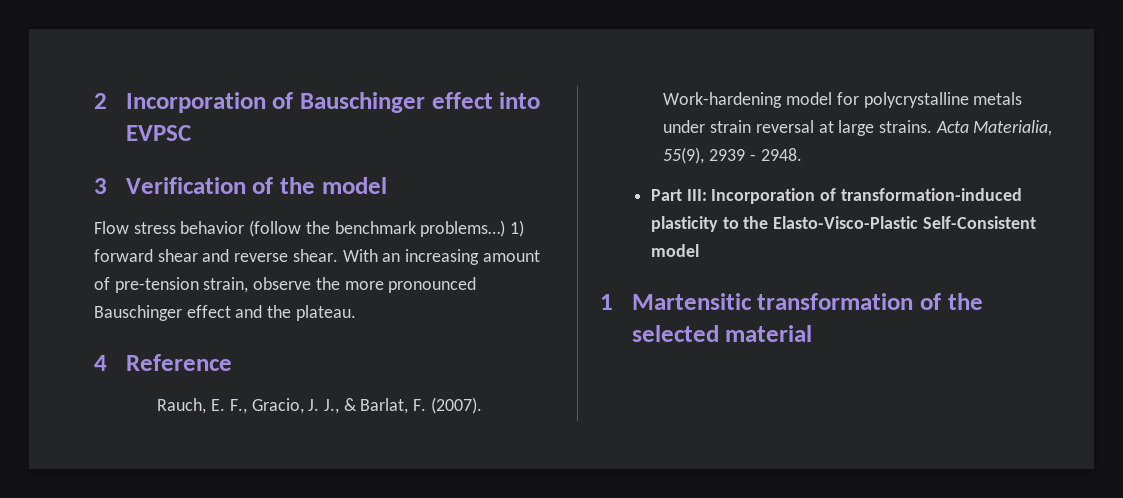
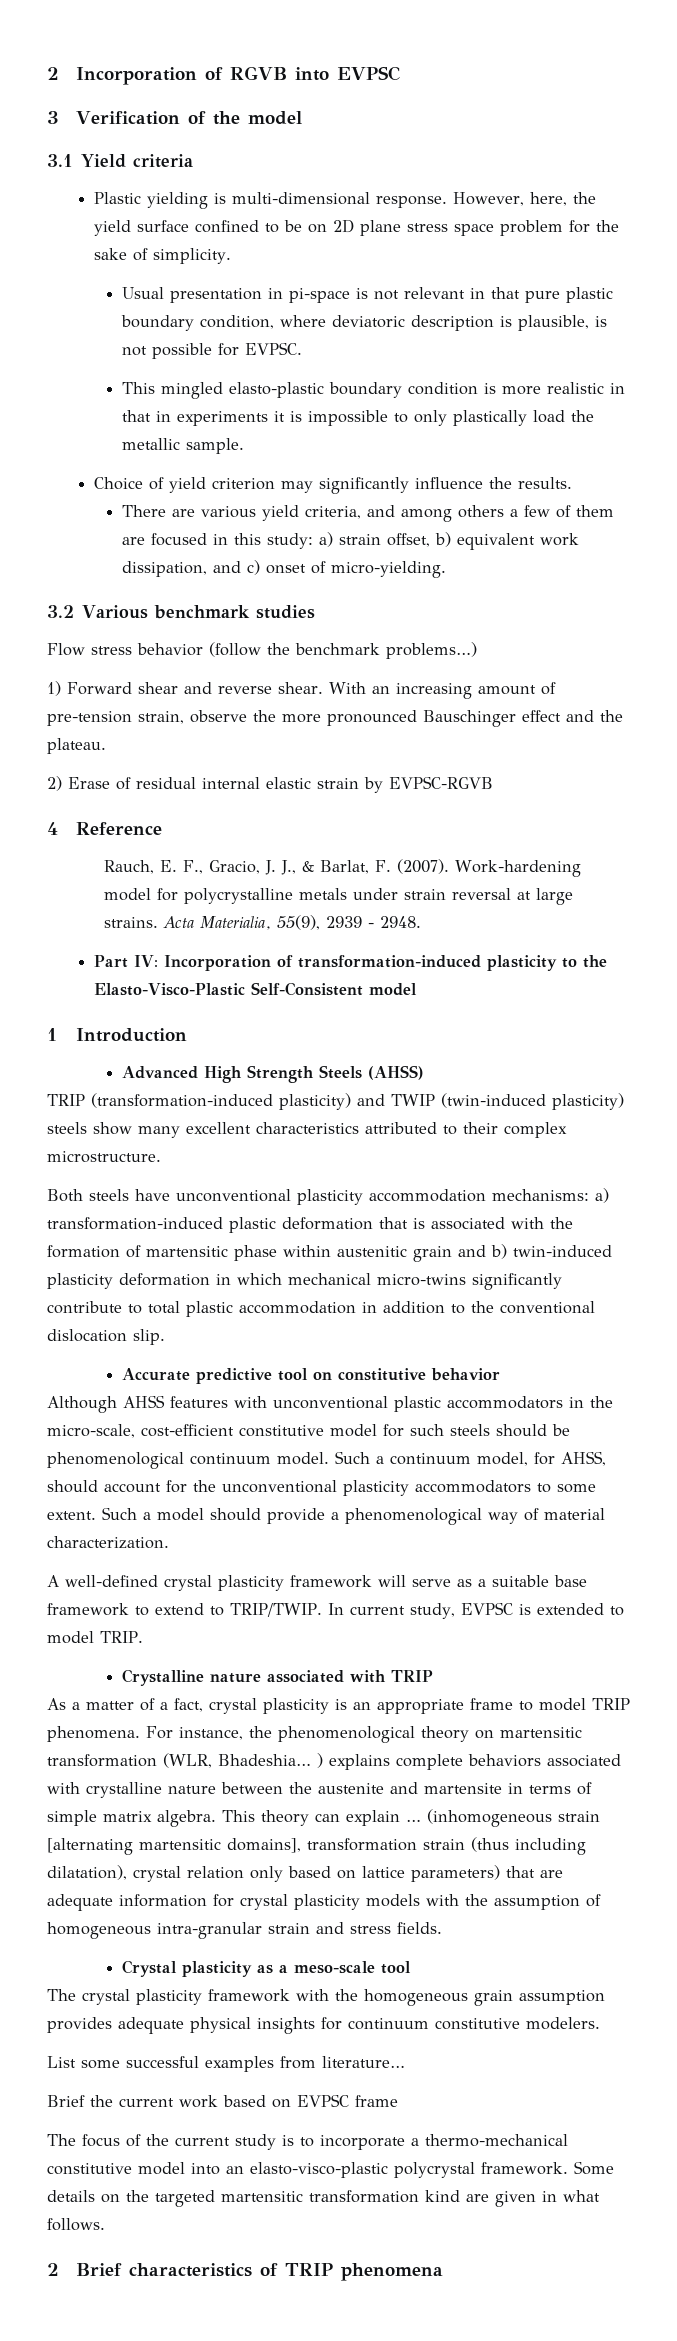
[299,92,493,113] Bauschinger effect -> [229,66,287,80] RGVB
(387, 185) none -> [47,154,194,168] [93,192,596,209] [93,219,619,236] [93,248,231,264] [122,287,614,303] [121,315,608,331] [122,342,303,359] [122,382,626,399] [122,410,595,426] [122,438,245,454] [93,477,572,494] [122,505,615,522] [122,532,580,550] [122,560,447,578] [47,605,316,619] // 3.1 Yield criteria // Plastic yielding is multi-dimensional response. However, here, the yield surface confined to be on 2D plane stress space problem for the sake of simplicity. // Usual presentation in pi-space is not relevant in that pure plastic boundary condition, where deviatoric description is plausible, is not possible for EVPSC. // This mingled elasto-plastic boundary condition is more realistic in that in experiments it is impossible to only plastically load the metallic sample. // Choice of yield criterion may significantly influence the results. // There are various yield criteria, and among others a few of them are focused in this study: a) strain offset, b) equivalent work dissipation, and c) onset of micro-yielding. // 3.2 Various benchmark studies
[510,220,525,237] [94,249,153,262] 1) forward -> [47,681,132,696] // 1) Forward
(356, 313) none -> [47,776,493,793] // 2) Erase of residual internal elastic strain by EVPSC-RGVB
[686,189,707,201] III: -> [133,955,158,967] IV:
[631,293,983,310] [631,325,813,342] Martensitic transformation of the selected material -> [75,1028,187,1042] [122,1065,425,1083] [47,1093,624,1110] [47,1122,567,1138] [47,1151,161,1163] [47,1188,609,1205] [47,1217,573,1233] [47,1244,612,1262] [47,1273,562,1290] [47,1301,595,1317] [47,1329,165,1345] [122,1368,501,1384] [47,1395,613,1413] [47,1424,570,1438] [47,1451,606,1469] [47,1480,596,1496] [47,1507,605,1525] [47,1536,169,1549] [47,1575,587,1591] [47,1602,624,1619] [47,1631,143,1644] [122,1669,434,1686] [47,1698,630,1714] [47,1726,582,1743] [47,1753,621,1770] [47,1782,592,1798] [47,1809,600,1827] [47,1837,586,1855] [47,1865,563,1882] [47,1894,601,1911] [47,1922,442,1939] [122,1960,412,1977] [47,1989,605,2006] [47,2017,600,2034] [47,2056,405,2072] [47,2094,398,2108] [47,2134,568,2150] [47,2161,614,2178] [47,2190,600,2207] [47,2218,105,2231] [47,2263,443,2281] Introduction // Advanced High Strength Steels (AHSS) // TRIP (transformation-induced plasticity) and TWIP (twin-induced plasticity) steels show many excellent characteristics attributed to their complex microstructure. // Both steels have unconventional plasticity accommodation mechanisms: a) transformation-induced plastic deformation that is associated with the formation of martensitic phase within austenitic grain and b) twin-induced plasticity deformation in which mechanical micro-twins significantly contribute to total plastic accommodation in addition to the conventional dislocation slip. // Accurate predictive tool on constitutive behavior // Although AHSS features with unconventional plastic accommodators in the micro-scale, cost-efficient constitutive model for such steels should be phenomenological continuum model. Such a continuum model, for AHSS, should account for the unconventional plasticity accommodators to some extent. Such a model should provide a phenomenological way of material characterization. // A well-defined crystal plasticity framework will serve as a suitable base framework to extend to TRIP/TWIP. In current study, EVPSC is extended to model TRIP. // Crystalline nature associated with TRIP // As a matter of a fact, crystal plasticity is an appropriate frame to model TRIP phenomena. For instance, the phenomenological theory on martensitic transformation (WLR, Bhadeshia… ) explains complete behaviors associated with crystalline nature between the austenite and martensite in terms of simple matrix algebra. This theory can explain … (inhomogeneous strain [alternating martensitic domains], transformation strain (thus including dilatation), crystal relation only based on lattice parameters) that are adequate information for crystal plasticity models with the assumption of homogeneous intra-granular strain and stress fields. // Crystal plasticity as a meso-scale tool // The crystal plasticity framework with the homogeneous grain assumption provides adequate physical insights for continuum constitutive modelers. // List some successful examples from literature… // Brief the current work based on EVPSC frame // The focus of the current study is to incorporate a thermo-mechanical constitutive model into an elasto-visco-plastic polycrystal framework. Some details on the targeted martensitic transformation kind are given in what follows. // 2 Brief characteristics of TRIP phenomena

